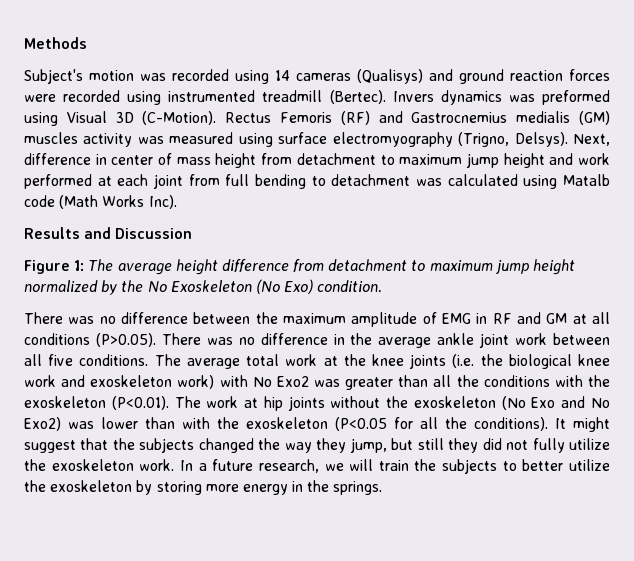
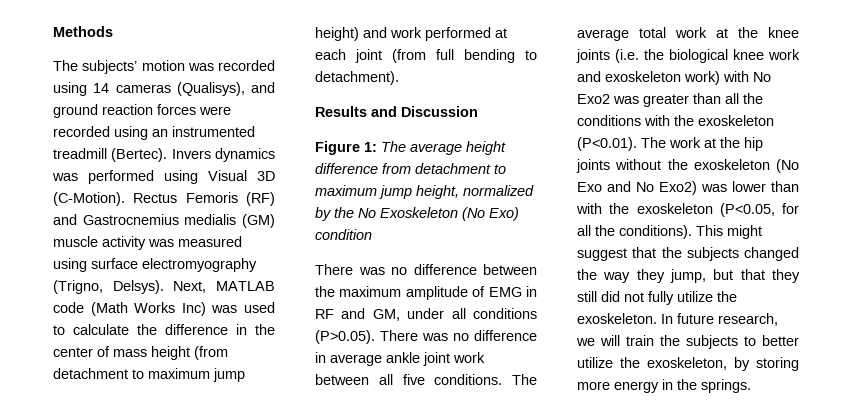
[24,69,83,84] Subject's -> [53,60,138,74] The subjects’
[357,69,423,84] (Qualisys) -> [176,82,245,96] (Qualisys),
(162, 98) none -> [152,129,168,137] an
[542,90,611,105] preformed -> [88,170,154,184] performed
[24,132,78,144] muscles -> [53,236,98,247] muscle
[24,153,107,165] difference in -> [216,281,275,291] [53,302,275,316] [53,324,275,335] MATLAB code (Math Works Inc) was used to calculate the difference in the
[261,153,545,168] from detachment to maximum jump height -> [194,346,228,360] [53,368,245,382] [315,27,359,41] (from detachment to maximum jump height)
[188,174,220,186] from -> [392,49,426,63] (from
[331,174,611,189] [24,195,177,209] detachment was calculated using Matalb code (Math Works Inc). -> [315,71,399,85] detachment).
[533,259,576,275] height -> [416,185,459,199] height,
[317,280,383,293] condition. -> [315,229,372,240] condition
[546,313,587,324] GM at -> [372,308,445,321] GM, under
[350,333,373,345] the -> (326, 357) none
(259, 403) none -> [720,137,740,148] the
[335,417,387,431] (P<0.05 -> [719,203,775,217] (P<0.05,
[555,418,566,429] It -> [696,225,723,236] This
[417,438,479,453] still they -> [740,269,800,283] [577,291,597,302] that they still
[51,459,207,471] exoskeleton work. In a -> [577,313,673,324] exoskeleton. In
[50,480,133,492] exoskeleton -> [647,357,727,370] exoskeleton,

